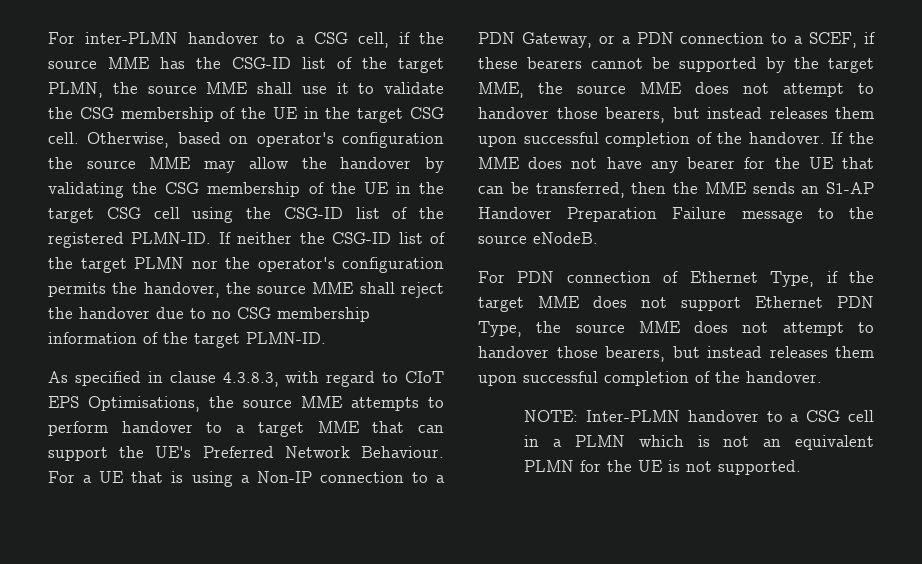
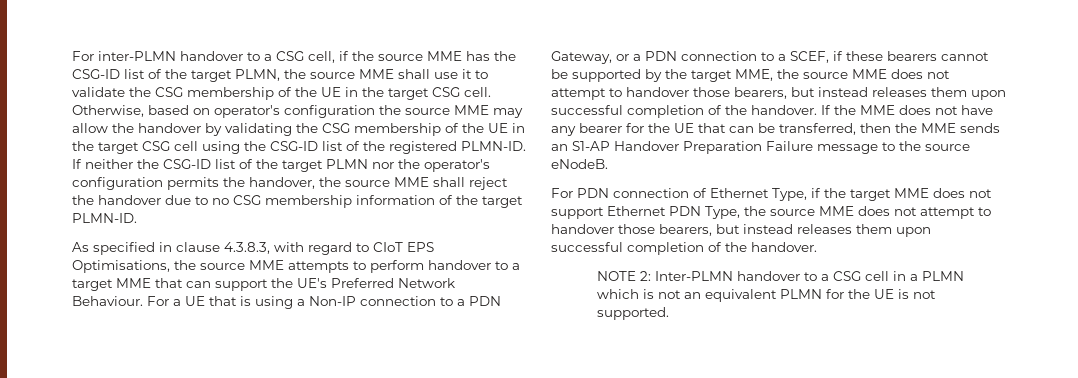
[524,410,579,422] NOTE: -> [597,271,652,281] NOTE 2:

